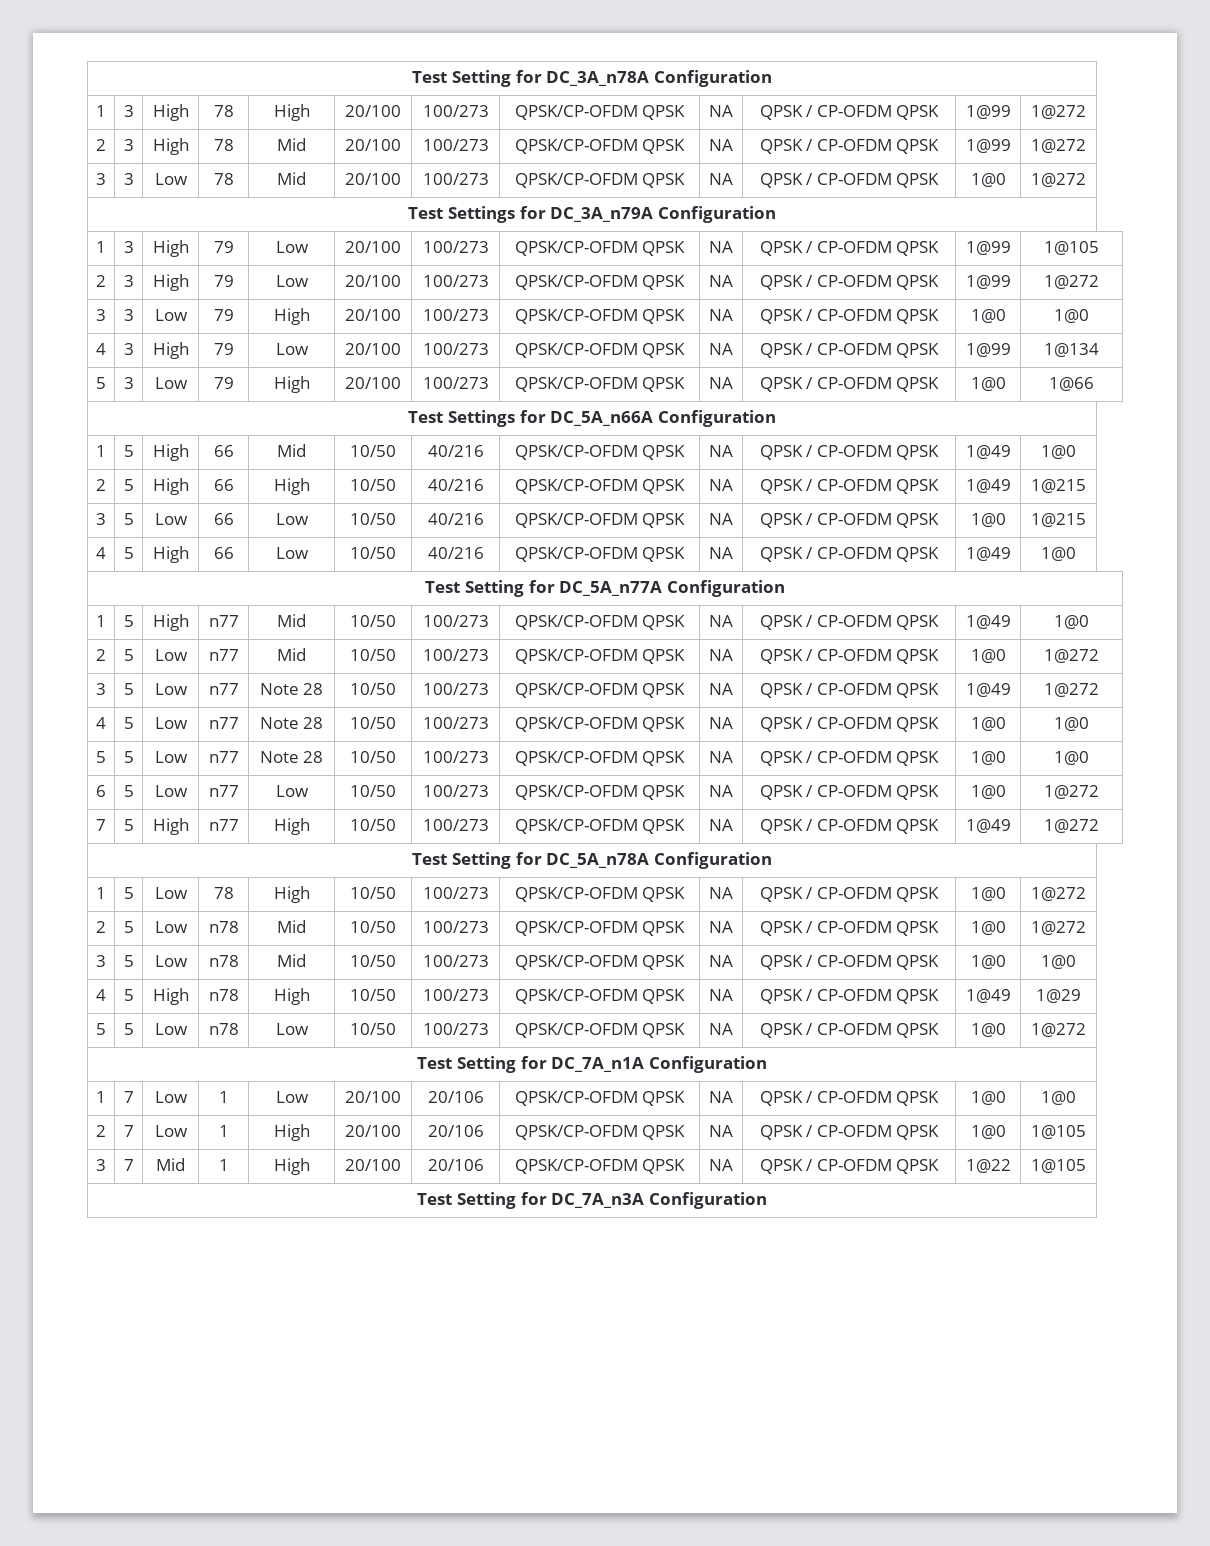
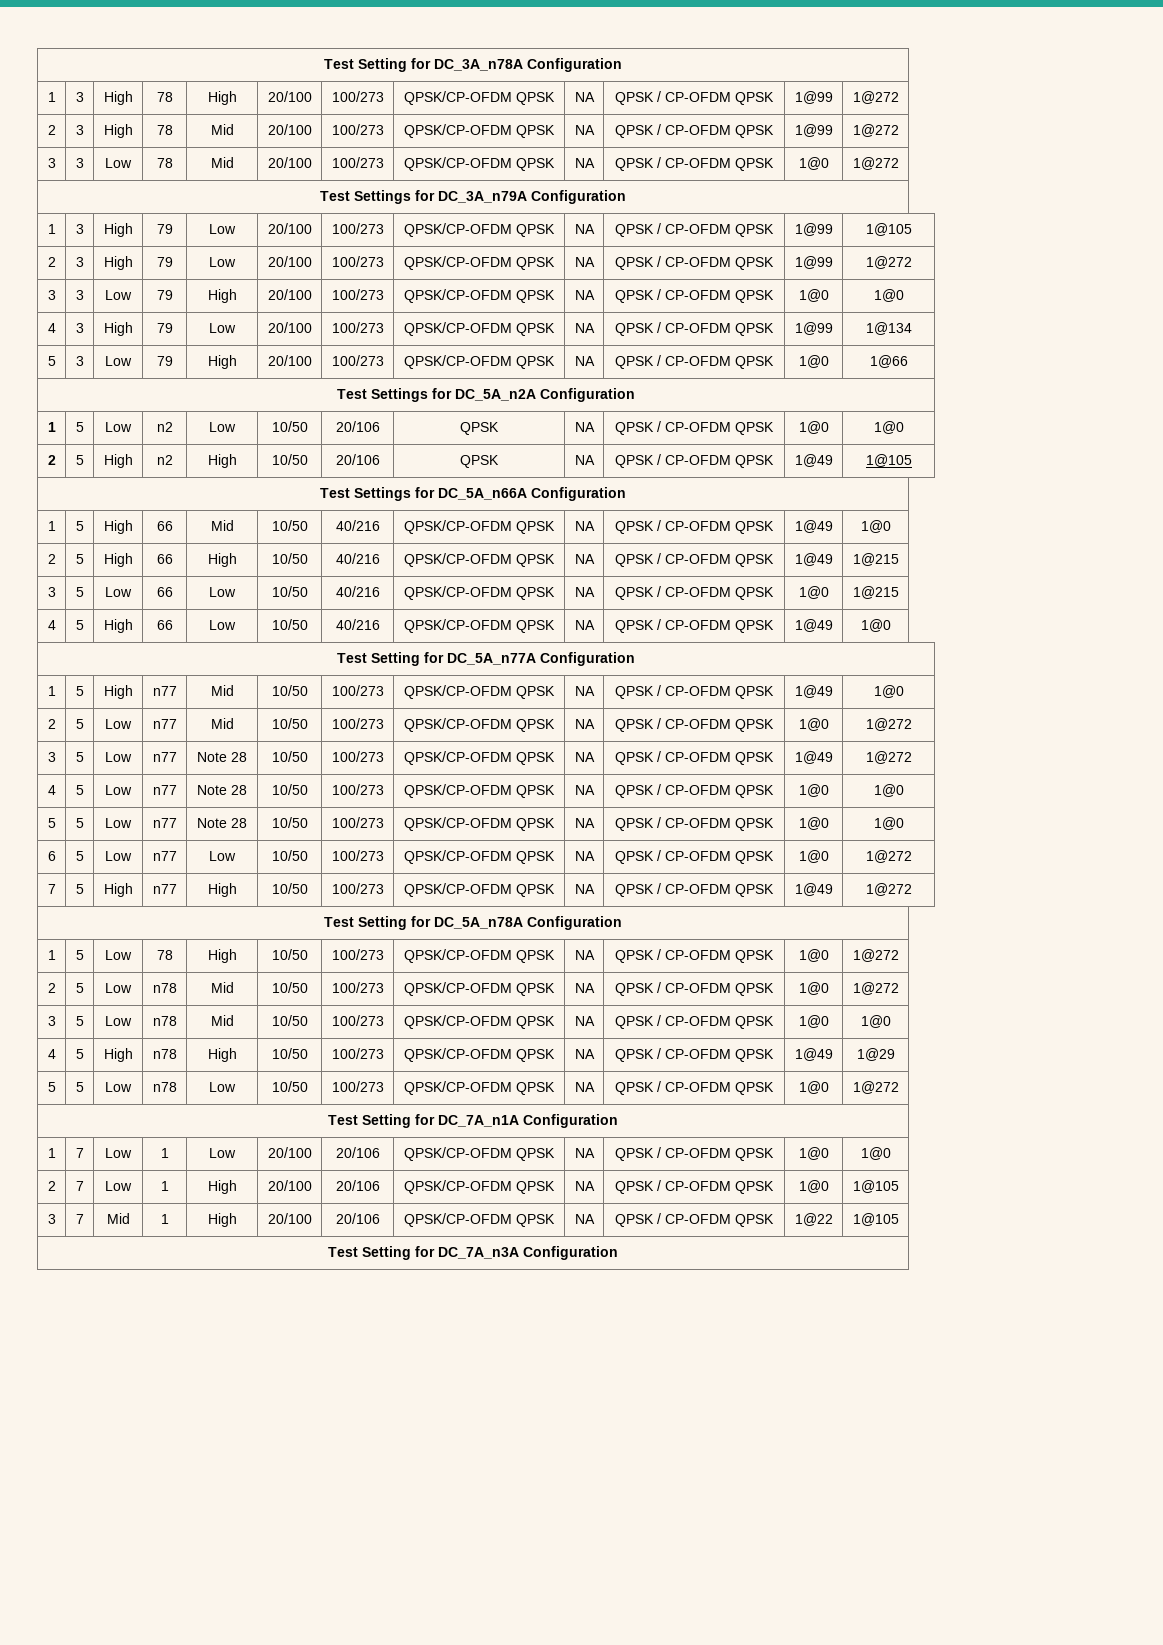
(1094, 384) none -> [337,388,635,402] [47,422,56,432] [75,422,84,432] [105,422,132,432] [156,422,173,432] [209,422,236,432] [271,421,308,432] [335,421,380,432] [460,422,499,435] [574,422,595,432] [615,421,774,435] [798,421,829,434] [873,421,904,434] [47,455,56,465] [75,455,84,465] [103,454,133,468] [156,455,173,465] [207,454,237,468] [271,454,308,465] [335,454,380,465] [460,455,499,468] [574,455,595,465] [615,454,774,468] [794,454,833,467] [865,454,912,467] // Test Settings for DC_5A_n2A Configuration // 1 | 5 | Low | n2 | Low | 10/50 | 20/106 | QPSK | NA | QPSK / CP-OFDM QPSK | 1@0 | 1@0 // 2 | 5 | High | n2 | High | 10/50 | 20/106 | QPSK | NA | QPSK / CP-OFDM QPSK | 1@49 | 1@105

